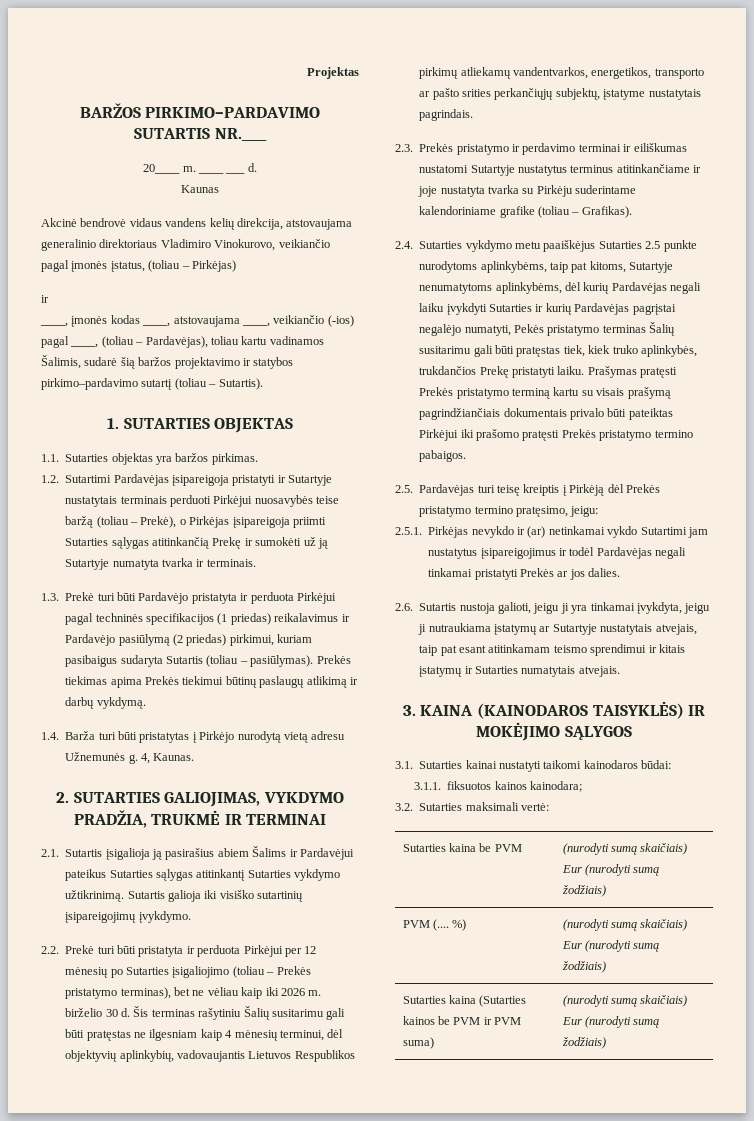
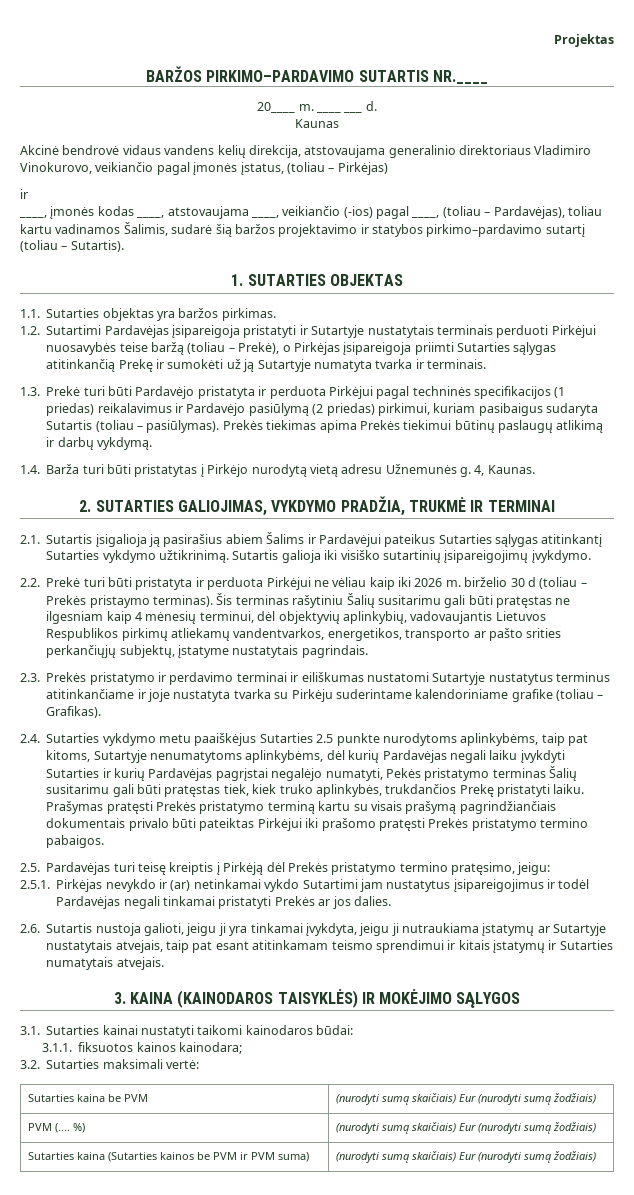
[284,946,317,957] [65,966,311,978] [65,987,190,999] per 12 mėnesių po Sutarties įsigaliojimo (toliau – Prekės pristatymo terminas), bet -> (311, 583) none
[121,1008,130,1017] d. -> [527,577,587,589] [46,595,213,608] d (toliau – Prekės pristaymo terminas).

